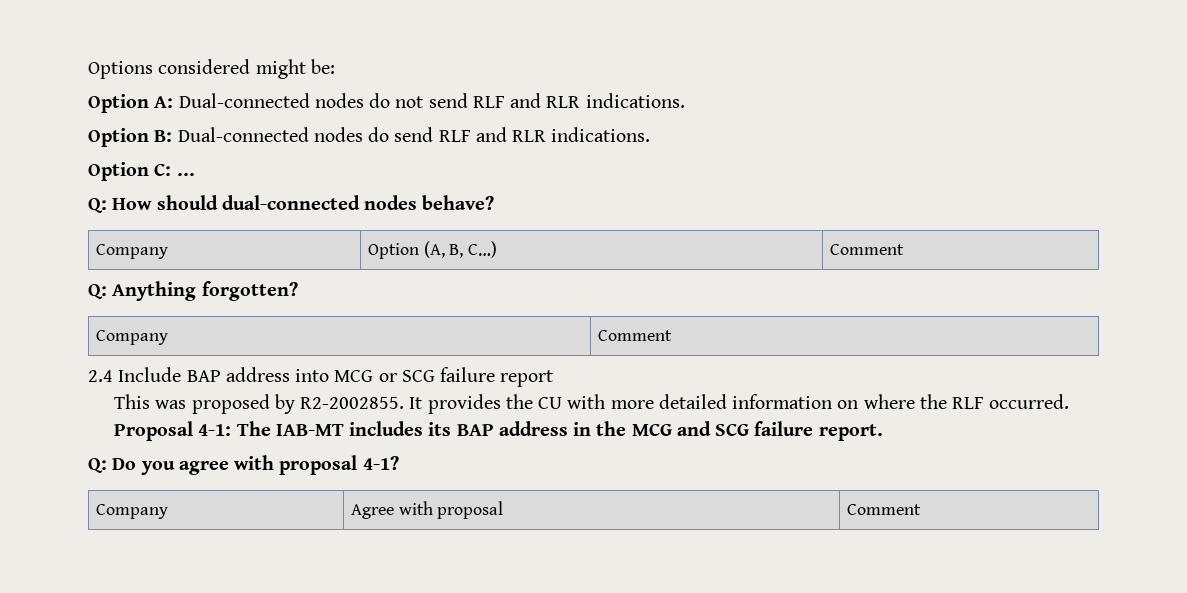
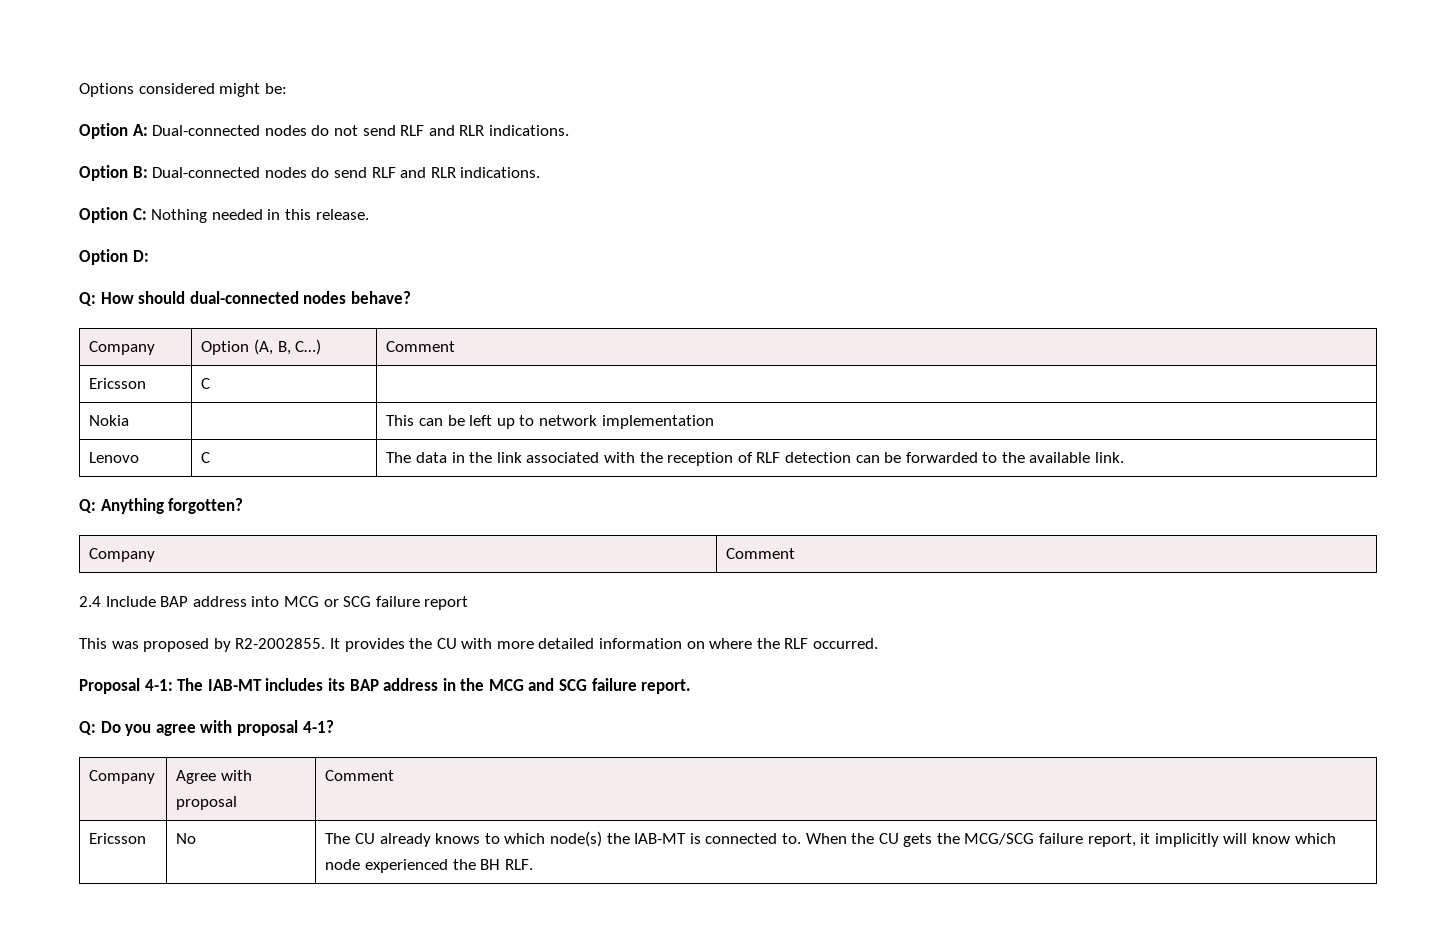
[176,173,195,176] ... -> [151,209,369,223] [79,249,149,265] Nothing needed in this release. // Option D:
(904, 249) none -> [89,378,147,389] [201,378,211,389] [89,415,130,426] [386,415,714,429] [89,452,140,463] [201,452,211,463] [386,452,1125,466] // Ericsson | C | // Nokia | | This can be left up to network implementation // Lenovo | C | The data in the link associated with the reception of RLF detection can be forwarded to the available link.
(921, 509) none -> [89,833,147,844] [176,833,197,844] [325,831,1336,847] [325,859,533,873] // Ericsson | No | The CU already knows to which node(s) the IAB-MT is connected to. When the CU gets the MCG/SCG failure report, it implicitly will know which node experienced the BH RLF.

